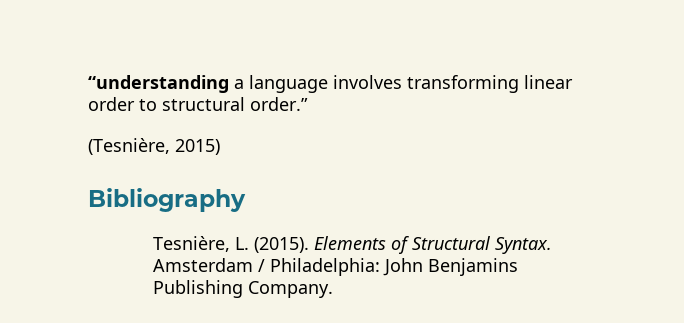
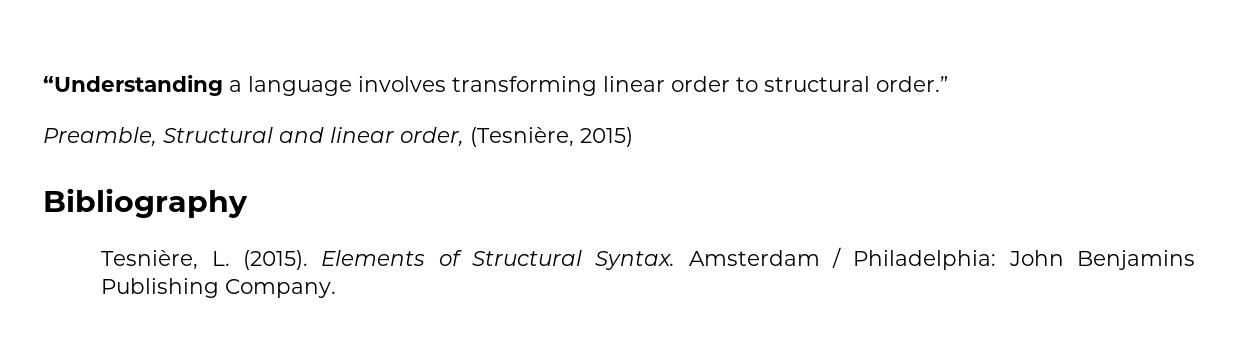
[88,75,229,93] “understanding -> [43,75,223,96] “Understanding
(308, 104) none -> [43,127,464,147] Preamble, Structural and linear order,

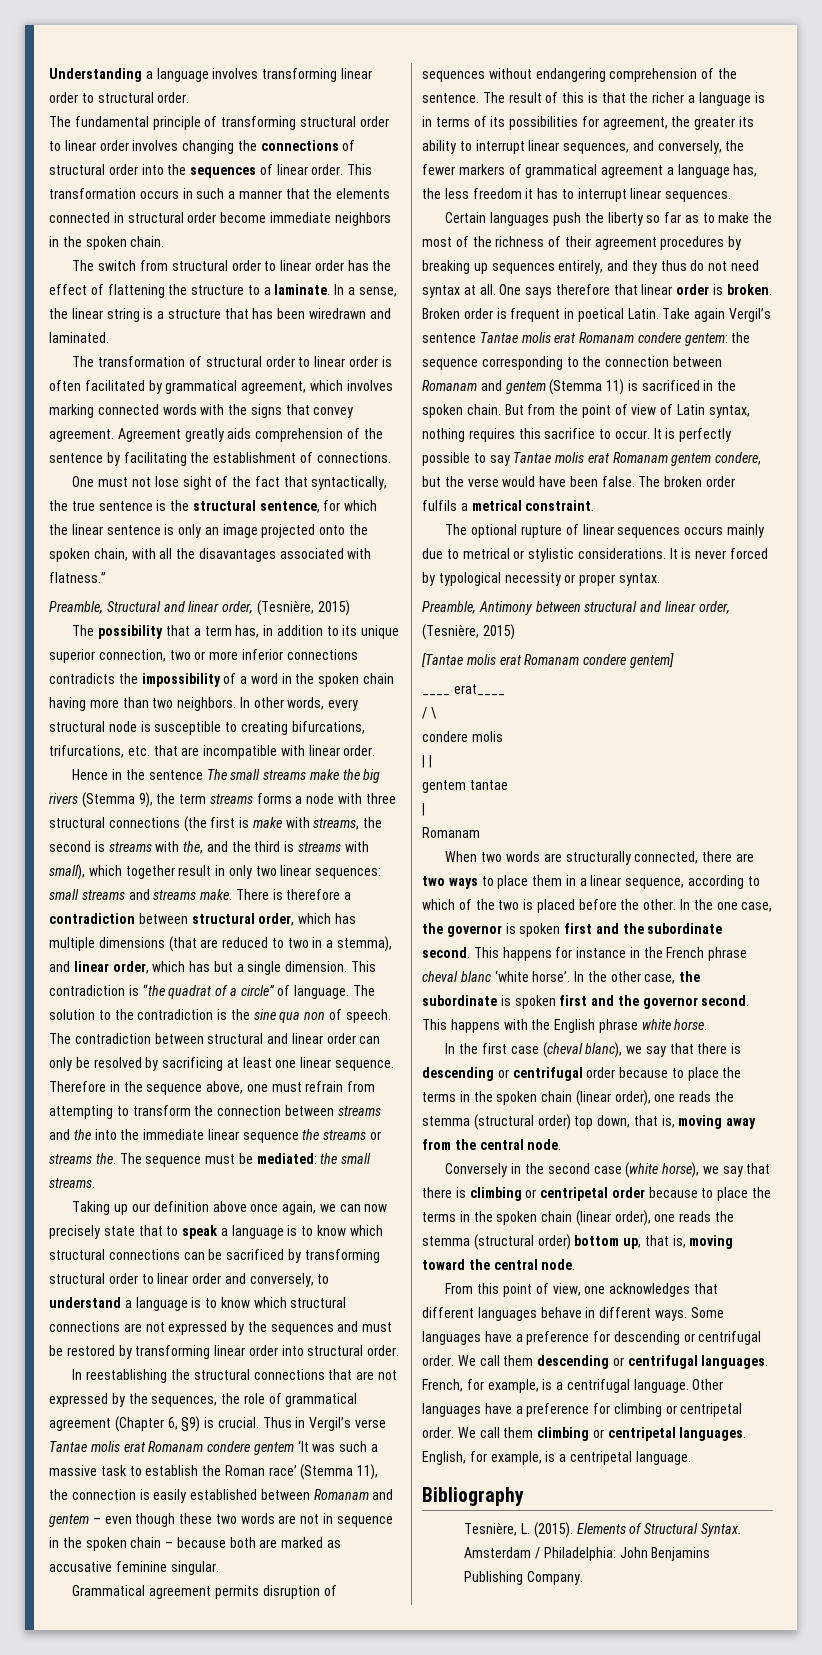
[43,75,223,96] “Understanding -> [49,68,142,82] Understanding
[876,76,948,92] order.” -> [157,92,190,103] [49,116,389,130] [49,140,356,154] [49,164,373,178] [49,188,391,199] [49,212,391,226] [49,236,165,250] [72,260,392,271] [49,284,397,298] [49,308,391,322] [49,332,109,343] [72,356,392,367] [49,380,393,394] [49,404,354,418] [49,428,383,442] [49,452,391,466] [72,476,388,490] [49,500,378,513] [49,524,369,538] [49,548,372,562] [49,572,106,583] order. // The fundamental principle of transforming structural order to linear order involves changing the connections of structural order into the sequences of linear order. This transformation occurs in such a manner that the elements connected in structural order become immediate neighbors in the spoken chain. // The switch from structural order to linear order has the effect of flattening the structure to a laminate. In a sense, the linear string is a structure that has been wiredrawn and laminated. // The transformation of structural order to linear order is often facilitated by grammatical agreement, which involves marking connected words with the signs that convey agreement. Agreement greatly aids comprehension of the sentence by facilitating the establishment of connections. // One must not lose sight of the fact that syntactically, the true sentence is the structural sentence, for which the linear sentence is only an image projected onto the spoken chain, with all the disavantages associated with flatness.”
(633, 137) none -> [72,625,400,639] [49,649,358,663] [49,673,395,687] [49,697,359,711] [49,721,365,735] [49,745,376,759] [72,769,381,783] [49,792,396,808] [49,816,383,832] [49,841,369,854] [49,864,382,880] [49,889,352,900] [49,913,356,926] [49,936,393,952] [49,961,377,975] [49,984,376,999] [49,1009,391,1023] [49,1033,381,1044] [49,1057,395,1071] [49,1081,376,1095] [49,1105,381,1119] [49,1129,382,1143] [49,1153,372,1167] [49,1178,95,1188] [72,1201,388,1215] [49,1225,383,1239] [49,1249,380,1263] [49,1273,330,1287] [49,1297,347,1311] [49,1321,393,1335] [49,1345,400,1359] [72,1369,397,1383] [49,1393,358,1407] [49,1416,387,1432] [49,1440,379,1455] [49,1464,379,1480] [49,1489,394,1503] [49,1513,393,1527] [49,1537,342,1551] [49,1561,219,1575] [72,1585,337,1599] [422,68,737,82] [422,92,765,106] [422,116,755,130] [422,140,745,154] [422,164,758,178] [422,188,732,202] [445,212,773,226] [422,236,742,250] [422,260,760,274] [422,284,772,298] [422,308,772,322] [422,332,751,346] [422,356,722,370] [422,379,737,395] [422,404,750,418] [422,428,732,442] [422,452,762,466] [422,476,736,487] [422,500,595,511] [445,524,764,538] [422,548,769,562] [422,572,660,586] [422,601,730,615] [422,624,515,640] [421,653,674,668] [422,684,505,696] [422,707,436,719] [422,731,503,742] [422,755,432,768] [422,780,508,793] [422,803,425,816] [422,827,480,838] [445,851,754,865] [422,875,760,889] [422,899,773,913] [422,923,723,937] [422,947,748,961] [422,970,701,984] [422,995,750,1009] [422,1019,708,1033] [445,1042,742,1058] [422,1067,742,1081] [422,1090,735,1106] [422,1114,757,1130] [422,1139,562,1150] [445,1162,771,1178] [422,1187,772,1201] [422,1210,735,1226] [422,1234,734,1250] [422,1259,576,1270] [445,1283,718,1297] [422,1307,724,1321] [422,1331,762,1345] [422,1355,769,1369] [422,1379,724,1393] [422,1403,743,1417] [422,1427,747,1441] [422,1451,691,1465] // The possibility that a term has, in addition to its unique superior connection, two or more inferior connections contradicts the impossibility of a word in the spoken chain having more than two neighbors. In other words, every structural node is susceptible to creating bifurcations, trifurcations, etc. that are incompatible with linear order. // Hence in the sentence The small streams make the big rivers (Stemma 9), the term streams forms a node with three structural connections (the first is make with streams, the second is streams with the, and the third is streams with small), which together result in only two linear sequences: small streams and streams make. There is therefore a contradiction between structural order, which has multiple dimensions (that are reduced to two in a stemma), and linear order, which has but a single dimension. This contradiction is “the quadrat of a circle” of language. The solution to the contradiction is the sine qua non of speech. The contradiction between structural and linear order can only be resolved by sacrificing at least one linear sequence. Therefore in the sequence above, one must refrain from attempting to transform the connection between streams and the into the immediate linear sequence the streams or streams the. The sequence must be mediated: the small streams. // Taking up our definition above once again, we can now precisely state that to speak a language is to know which structural connections can be sacrificed by transforming structural order to linear order and conversely, to understand a language is to know which structural connections are not expressed by the sequences and must be restored by transforming linear order into structural order. // In reestablishing the structural connections that are not expressed by the sequences, the role of grammatical agreement (Chapter 6, §9) is crucial. Thus in Vergil’s verse Tantae molis erat Romanam condere gentem ‘It was such a massive task to establish the Roman race’ (Stemma 11), the connection is easily established between Romanam and gentem – even though these two words are not in sequence in the spoken chain – because both are marked as accusative feminine singular. // Grammatical agreement permits disruption of sequences without endangering comprehension of the sentence. The result of this is that the richer a language is in terms of its possibilities for agreement, the greater its ability to interrupt linear sequences, and conversely, the fewer markers of grammatical agreement a language has, the less freedom it has to interrupt linear sequences. // Certain languages push the liberty so far as to make the most of the richness of their agreement procedures by breaking up sequences entirely, and they thus do not need syntax at all. One says therefore that linear order is broken. Broken order is frequent in poetical Latin. Take again Vergil’s sentence Tantae molis erat Romanam condere gentem: the sequence corresponding to the connection between Romanam and gentem (Stemma 11) is sacrificed in the spoken chain. But from the point of view of Latin syntax, nothing requires this sacrifice to occur. It is perfectly possible to say Tantae molis erat Romanam gentem condere, but the verse would have been false. The broken order fulfils a metrical constraint. // The optional rupture of linear sequences occurs mainly due to metrical or stylistic considerations. It is never forced by typological necessity or proper syntax. // Preamble, Antimony between structural and linear order, (Tesnière, 2015) // [Tantae molis erat Romanam condere gentem] // ____ erat____ // / \ // condere molis // | | // gentem tantae // | // Romanam // When two words are structurally connected, there are two ways to place them in a linear sequence, according to which of the two is placed before the other. In the one case, the governor is spoken first and the subordinate second. This happens for instance in the French phrase cheval blanc ‘white horse’. In the other case, the subordinate is spoken first and the governor second. This happens with the English phrase white horse. // In the first case (cheval blanc), we say that there is descending or centrifugal order because to place the terms in the spoken chain (linear order), one reads the stemma (structural order) top down, that is, moving away from the central node. // Conversely in the second case (white horse), we say that there is climbing or centripetal order because to place the terms in the spoken chain (linear order), one reads the stemma (structural order) bottom up, that is, moving toward the central node. // From this point of view, one acknowledges that different languages behave in different ways. Some languages have a preference for descending or centrifugal order. We call them descending or centrifugal languages. French, for example, is a centrifugal language. Other languages have a preference for climbing or centripetal order. We call them climbing or centripetal languages. English, for example, is a centripetal language.

